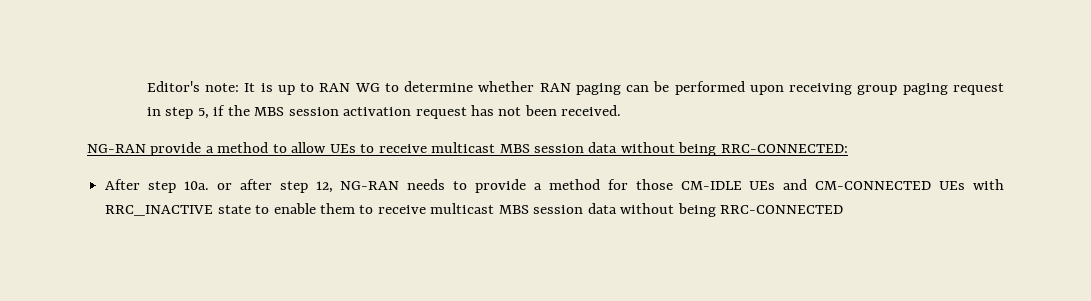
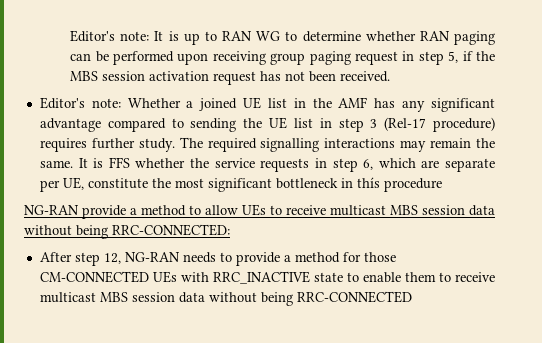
(622, 110) none -> [39,97,495,112] [39,117,495,132] [39,137,495,152] [39,157,496,172] [39,177,442,192] // Editor's note: Whether a joined UE list in the AMF has any significant advantage compared to sending the UE list in step 3 (Rel-17 procedure) requires further study. The required signalling interactions may remain the same. It is FFS whether the service requests in step 6, which are separate per UE, constitute the most significant bottleneck in thís procedure
[183,179,308,193] 10a. or after step -> (100, 259) none
[680,179,808,190] CM-IDLE UEs and -> (396, 257) none

